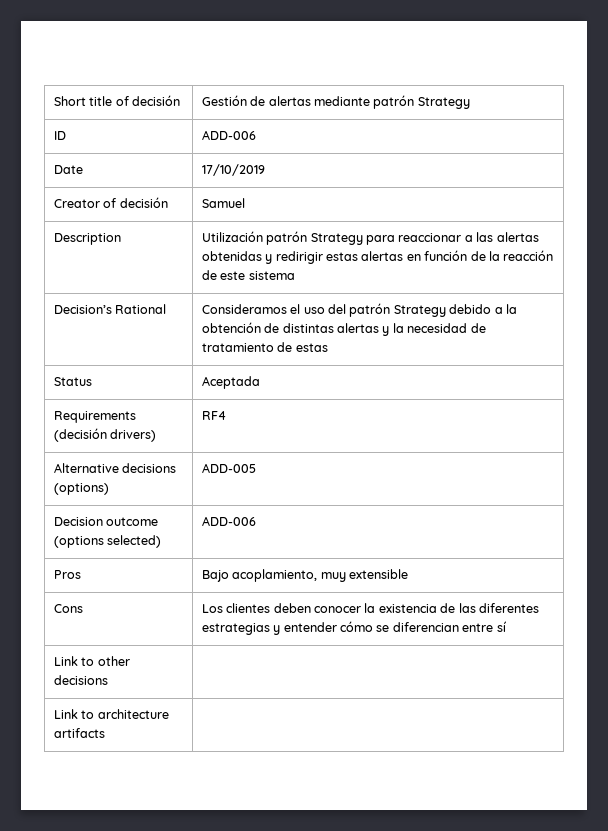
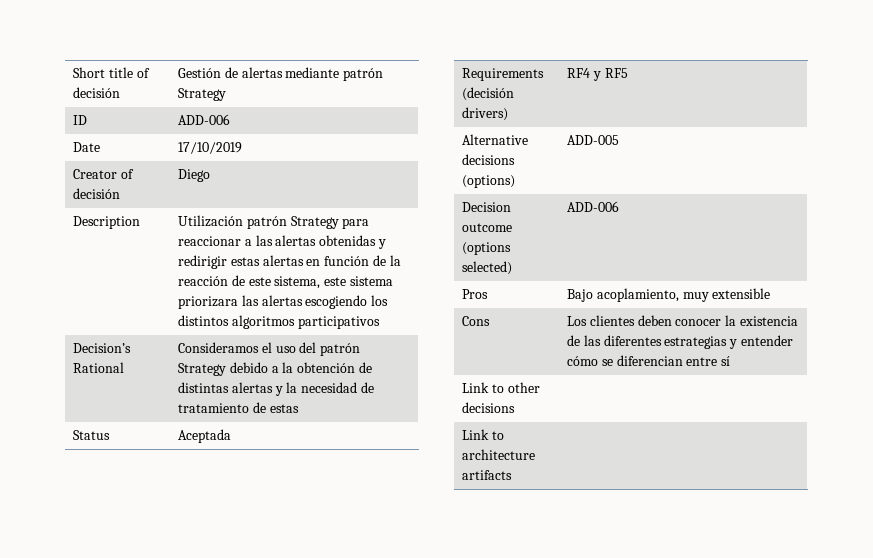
[201,198,245,208] Samuel -> [178,169,211,182] Diego
(246, 275) none -> [274,276,347,289] sistema, este
(295, 275) none -> [178,295,389,309] [178,315,380,329] priorizara las alertas escogiendo los distintos algoritmos participativos
(226, 415) none -> [592,68,628,81] y RF5

